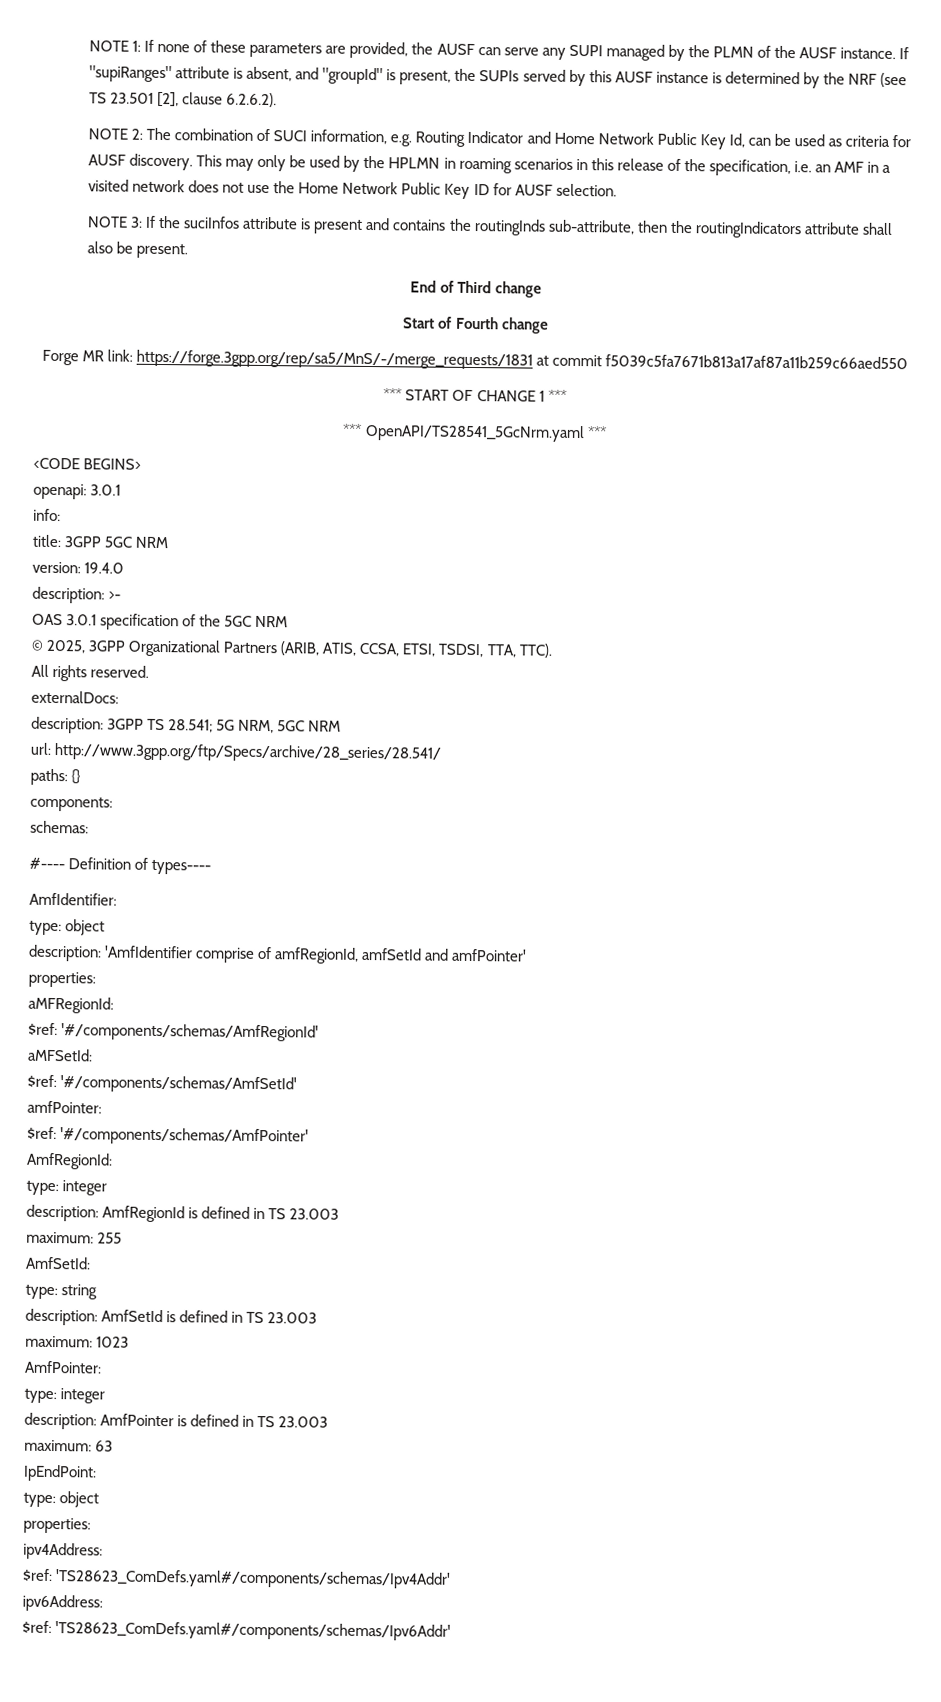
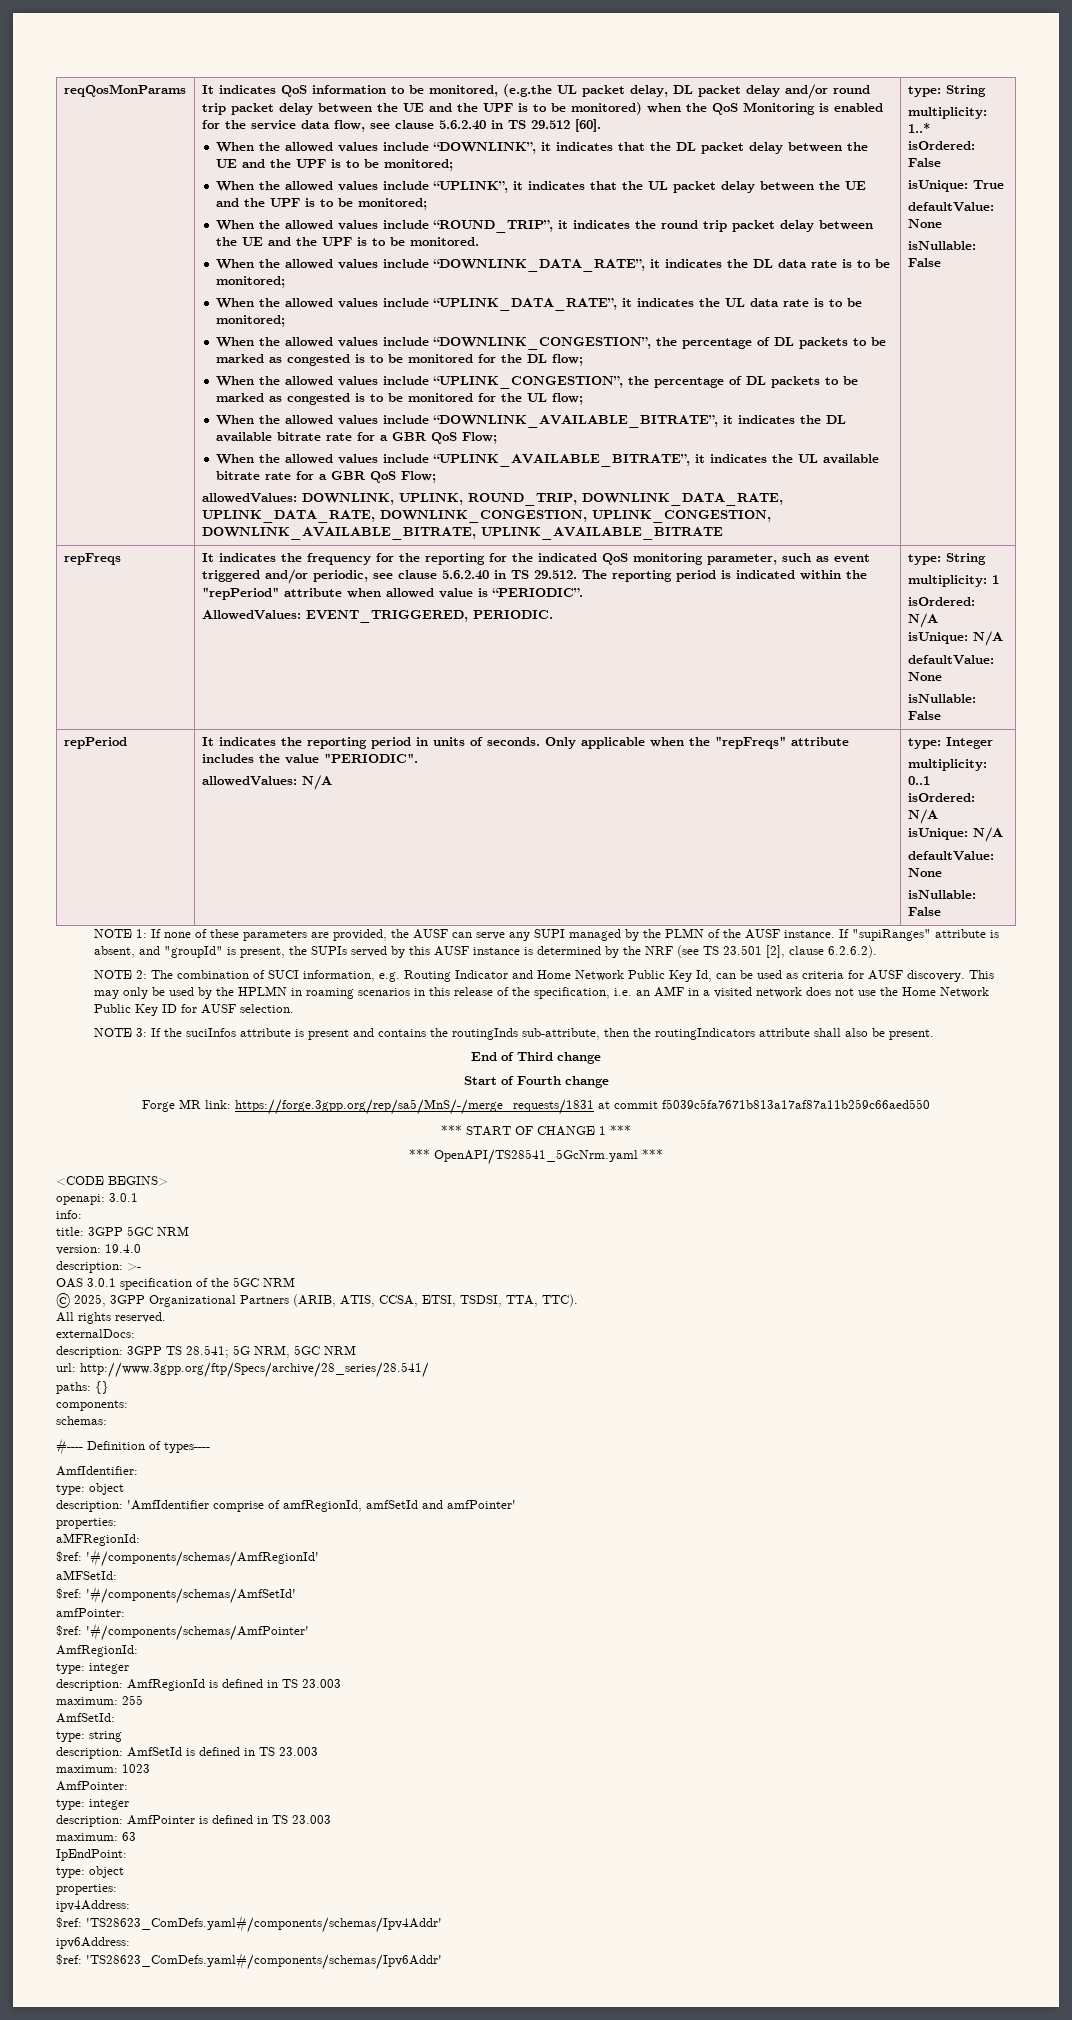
(89, 46) none -> [63,84,186,97] [201,84,870,99] [201,102,883,115] [201,119,601,132] [215,142,868,154] [215,159,453,171] [215,181,866,193] [215,198,427,210] [215,220,873,233] [215,237,479,246] [215,259,890,272] [215,276,285,288] [215,298,862,311] [215,315,285,327] [215,337,886,350] [215,354,583,366] [215,376,858,389] [215,393,583,405] [215,415,846,428] [215,432,497,444] [215,454,879,467] [215,471,436,483] [201,493,783,506] [201,510,771,523] [201,527,723,540] [907,85,986,97] [907,107,987,119] [907,123,930,133] [907,141,975,150] [907,158,941,167] [907,180,1004,192] [907,202,994,212] [907,219,942,228] [907,241,976,250] [907,258,941,267] [63,553,121,565] [201,553,870,565] [201,569,867,584] [201,587,583,600] [201,610,553,623] [907,553,986,565] [907,575,999,587] [907,597,975,606] [907,613,938,628] [907,631,1003,646] [907,655,994,665] [907,672,942,681] [907,694,976,703] [907,711,941,720] [63,737,127,749] [201,736,849,749] [201,753,418,764] [201,775,332,790] [907,737,993,749] [907,759,987,771] [907,776,930,785] [907,793,975,802] [907,809,938,824] [907,827,1003,842] [907,851,994,861] [907,868,942,877] [907,890,976,899] [907,907,941,916] reqQosMonParams | It indicates QoS information to be monitored, (e.g.the UL packet delay, DL packet delay and/or round trip packet delay between the UE and the UPF is to be monitored) when the QoS Monitoring is enabled for the service data flow, see clause 5.6.2.40 in TS 29.512 [60]. // When the allowed values include “DOWNLINK”, it indicates that the DL packet delay between the UE and the UPF is to be monitored; // When the allowed values include “UPLINK”, it indicates that the UL packet delay between the UE and the UPF is to be monitored; // When the allowed values include “ROUND_TRIP”, it indicates the round trip packet delay between the UE and the UPF is to be monitored. // When the allowed values include “DOWNLINK_DATA_RATE”, it indicates the DL data rate is to be monitored; // When the allowed values include “UPLINK_DATA_RATE”, it indicates the UL data rate is to be monitored; // When the allowed values include “DOWNLINK_CONGESTION”, the percentage of DL packets to be marked as congested is to be monitored for the DL flow; // When the allowed values include “UPLINK_CONGESTION”, the percentage of DL packets to be marked as congested is to be monitored for the UL flow; // When the allowed values include “DOWNLINK_AVAILABLE_BITRATE”, it indicates the DL available bitrate rate for a GBR QoS Flow; // When the allowed values include “UPLINK_AVAILABLE_BITRATE”, it indicates the UL available bitrate rate for a GBR QoS Flow; // allowedValues: DOWNLINK, UPLINK, ROUND_TRIP, DOWNLINK_DATA_RATE, UPLINK_DATA_RATE, DOWNLINK_CONGESTION, UPLINK_CONGESTION, DOWNLINK_AVAILABLE_BITRATE, UPLINK_AVAILABLE_BITRATE | type: String // multiplicity: 1..* // isOrdered: False // isUnique: True // defaultValue: None // isNullable: False // repFreqs | It indicates the frequency for the reporting for the indicated QoS monitoring parameter, such as event triggered and/or periodic, see clause 5.6.2.40 in TS 29.512. The reporting period is indicated within the "repPeriod" attribute when allowed value is “PERIODIC”. // AllowedValues: EVENT_TRIGGERED, PERIODIC. | type: String // multiplicity: 1 // isOrdered: N/A // isUnique: N/A // defaultValue: None // isNullable: False // repPeriod | It indicates the reporting period in units of seconds. Only applicable when the "repFreqs" attribute includes the value "PERIODIC". // allowedValues: N/A | type: Integer // multiplicity: 0..1 // isOrdered: N/A // isUnique: N/A // defaultValue: None // isNullable: False //

